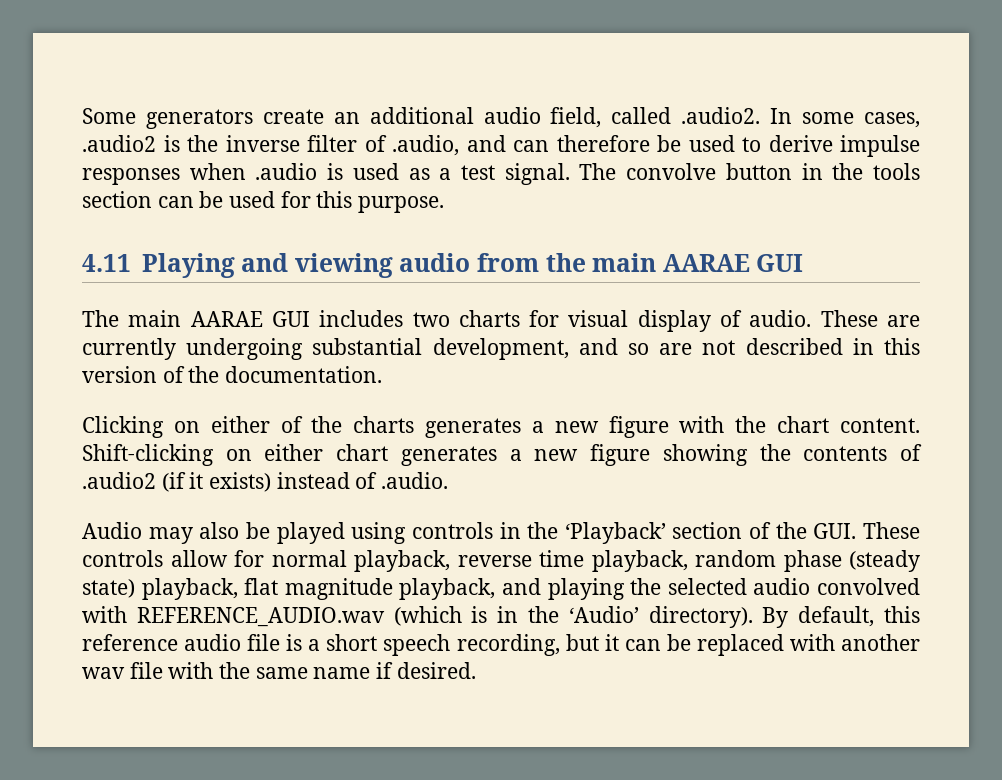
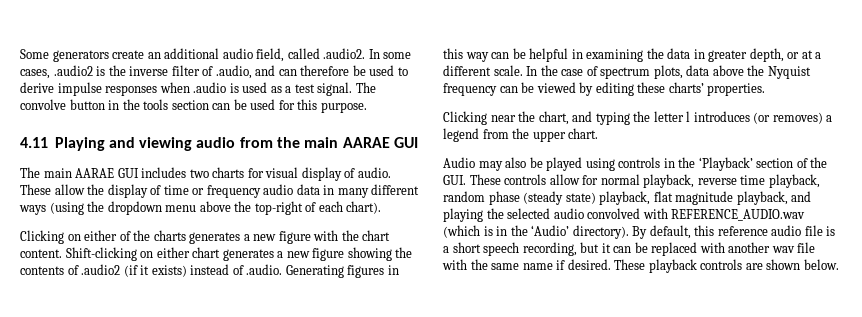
[886,315,920,327] [82,338,921,360] [82,366,383,383] are currently undergoing substantial development, and so are not described in this version of the documentation. -> [54,184,420,198] [19,201,382,215] allow the display of time or frequency audio data in many different ways (using the dropdown menu above the top-right of each chart).
(449, 480) none -> [285,265,399,278] [443,48,822,62] [443,65,811,79] [443,82,766,96] [443,111,833,125] [443,128,599,142] Generating figures in this way can be helpful in examining the data in greater depth, or at a different scale. In the case of spectrum plots, data above the Nyquist frequency can be viewed by editing these charts’ properties. // Clicking near the chart, and typing the letter l introduces (or removes) a legend from the upper chart.
(476, 670) none -> [614,259,839,273] These playback controls are shown below.

